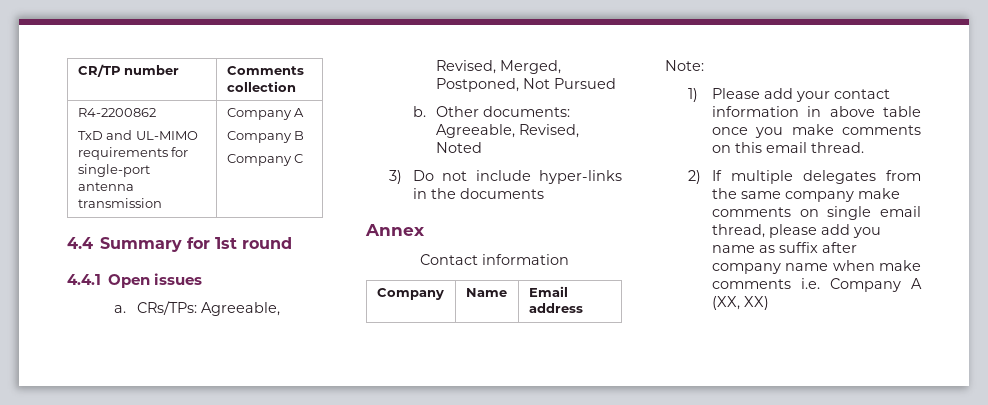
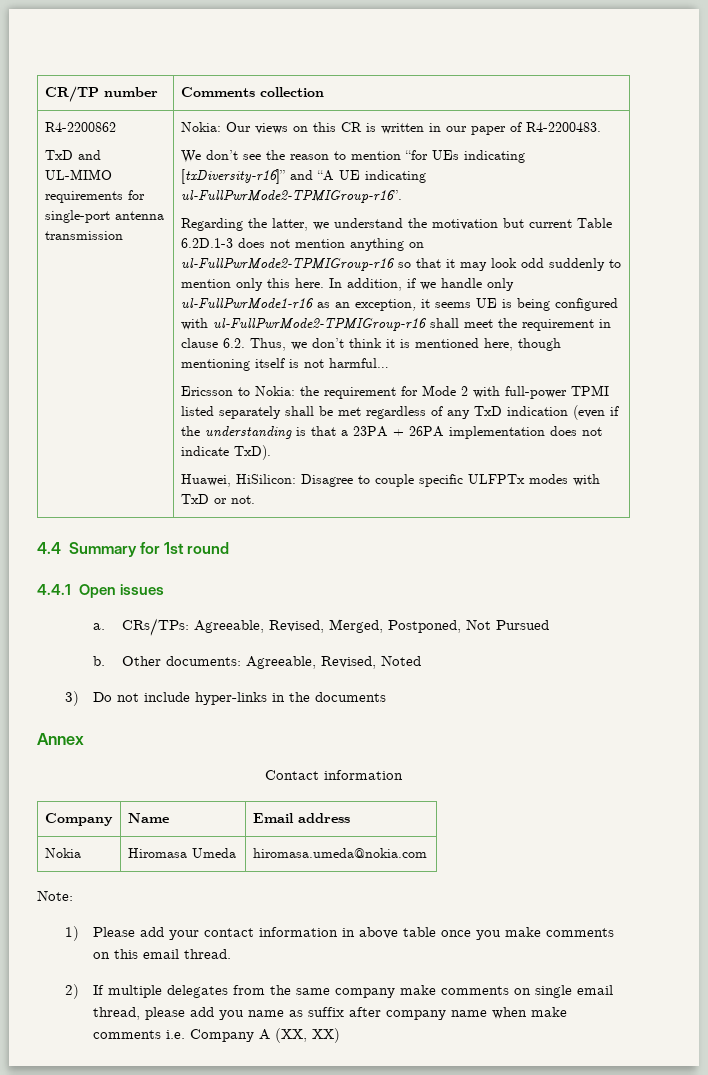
[226,108,305,120] [226,131,305,143] [226,154,304,166] Company A // Company B // Company C -> [180,122,601,135] [180,150,525,163] [180,169,426,184] [180,190,402,203] [180,218,612,231] [180,238,424,251] [180,258,621,271] [180,278,514,291] [180,298,618,311] [180,318,611,331] [180,338,561,351] [180,358,389,371] [180,385,609,399] [180,405,619,420] [180,426,602,439] [180,445,271,460] [180,474,600,487] [180,494,255,504] Nokia: Our views on this CR is written in our paper of R4-2200483. // We don’t see the reason to mention “for UEs indicating [txDiversity-r16]” and “A UE indicating ul-FullPwrMode2-TPMIGroup-r16”. // Regarding the latter, we understand the motivation but current Table 6.2D.1-3 does not mention anything on ul-FullPwrMode2-TPMIGroup-r16 so that it may look odd suddenly to mention only this here. In addition, if we handle only ul-FullPwrMode1-r16 as an exception, it seems UE is being configured with ul-FullPwrMode2-TPMIGroup-r16 shall meet the requirement in clause 6.2. Thus, we don’t think it is mentioned here, though mentioning itself is not harmful… // Ericsson to Nokia: the requirement for Mode 2 with full-power TPMI listed separately shall be met regardless of any TxD indication (even if the understanding is that a 23PA + 26PA implementation does not indicate TxD). // Huawei, HiSilicon: Disagree to couple specific ULFPTx modes with TxD or not.
(583, 308) none -> [44,848,81,858] [127,848,236,858] [252,848,427,858] // Nokia | Hiromasa Umeda | hiromasa.umeda@nokia.com

